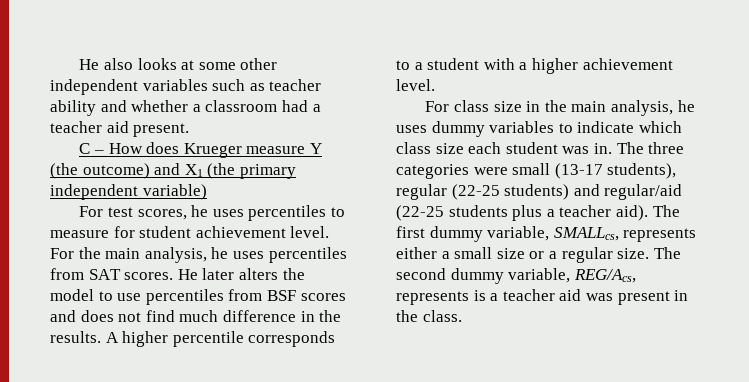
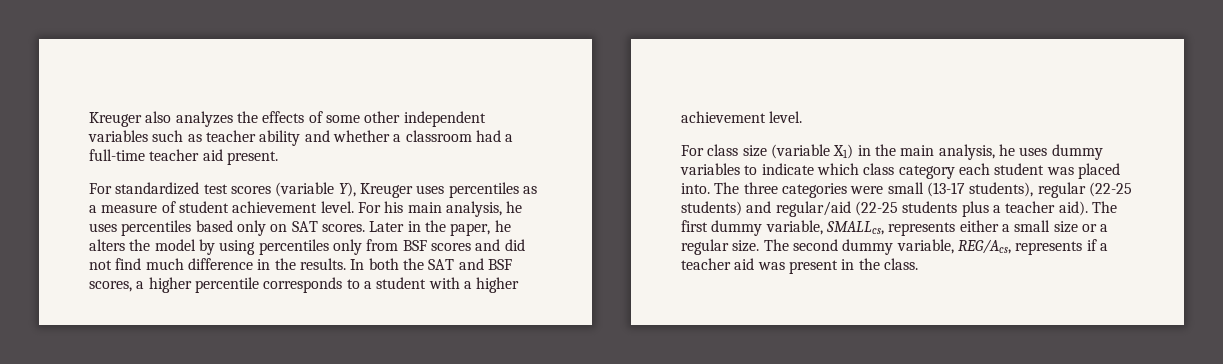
[79,58,195,70] He also looks at -> [89,111,323,127] Kreuger also analyzes the effects of
(321, 108) none -> [89,149,145,161] full-time
[79,142,322,158] [50,163,296,179] [50,184,207,200] [79,205,345,221] [50,226,135,238] C – How does Krueger measure Y (the outcome) and X1 (the primary independent variable) // For test scores, he uses percentiles to measure for -> [89,182,537,198] [89,201,176,213] For standardized test scores (variable Y), Kreuger uses percentiles as a measure of
[78,247,101,259] the -> [384,201,404,213] his
[50,268,305,280] [50,289,224,305] from SAT scores. He later alters the model to use percentiles -> [195,220,511,236] [89,239,362,255] based only on SAT scores. Later in the paper, he alters the model by using percentiles only
[80,310,114,322] does -> [504,239,525,251] did
[105,332,119,343] A -> [350,258,512,270] [89,281,145,292] In both the SAT and BSF scores, a
(522, 106) none -> [770,144,854,159] (variable X1)
[435,143,464,154] size -> [898,165,955,179] category
[593,143,612,154] in. -> [1077,163,1120,179] [681,183,710,194] placed into.
[473,290,486,301] is -> [1086,239,1097,251] if

